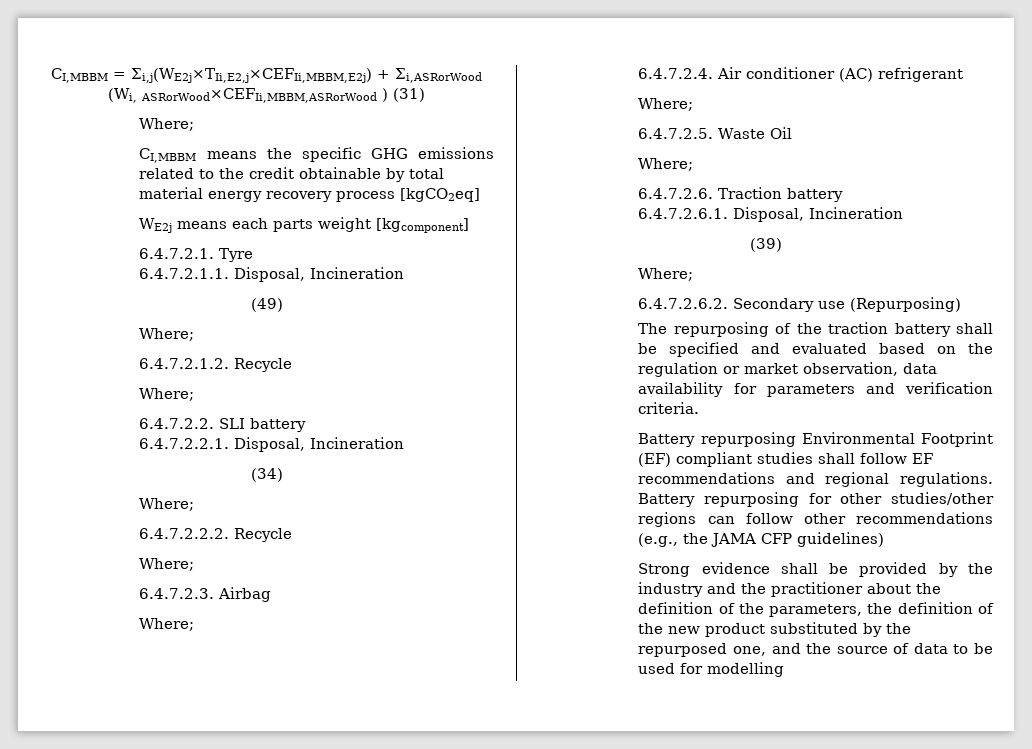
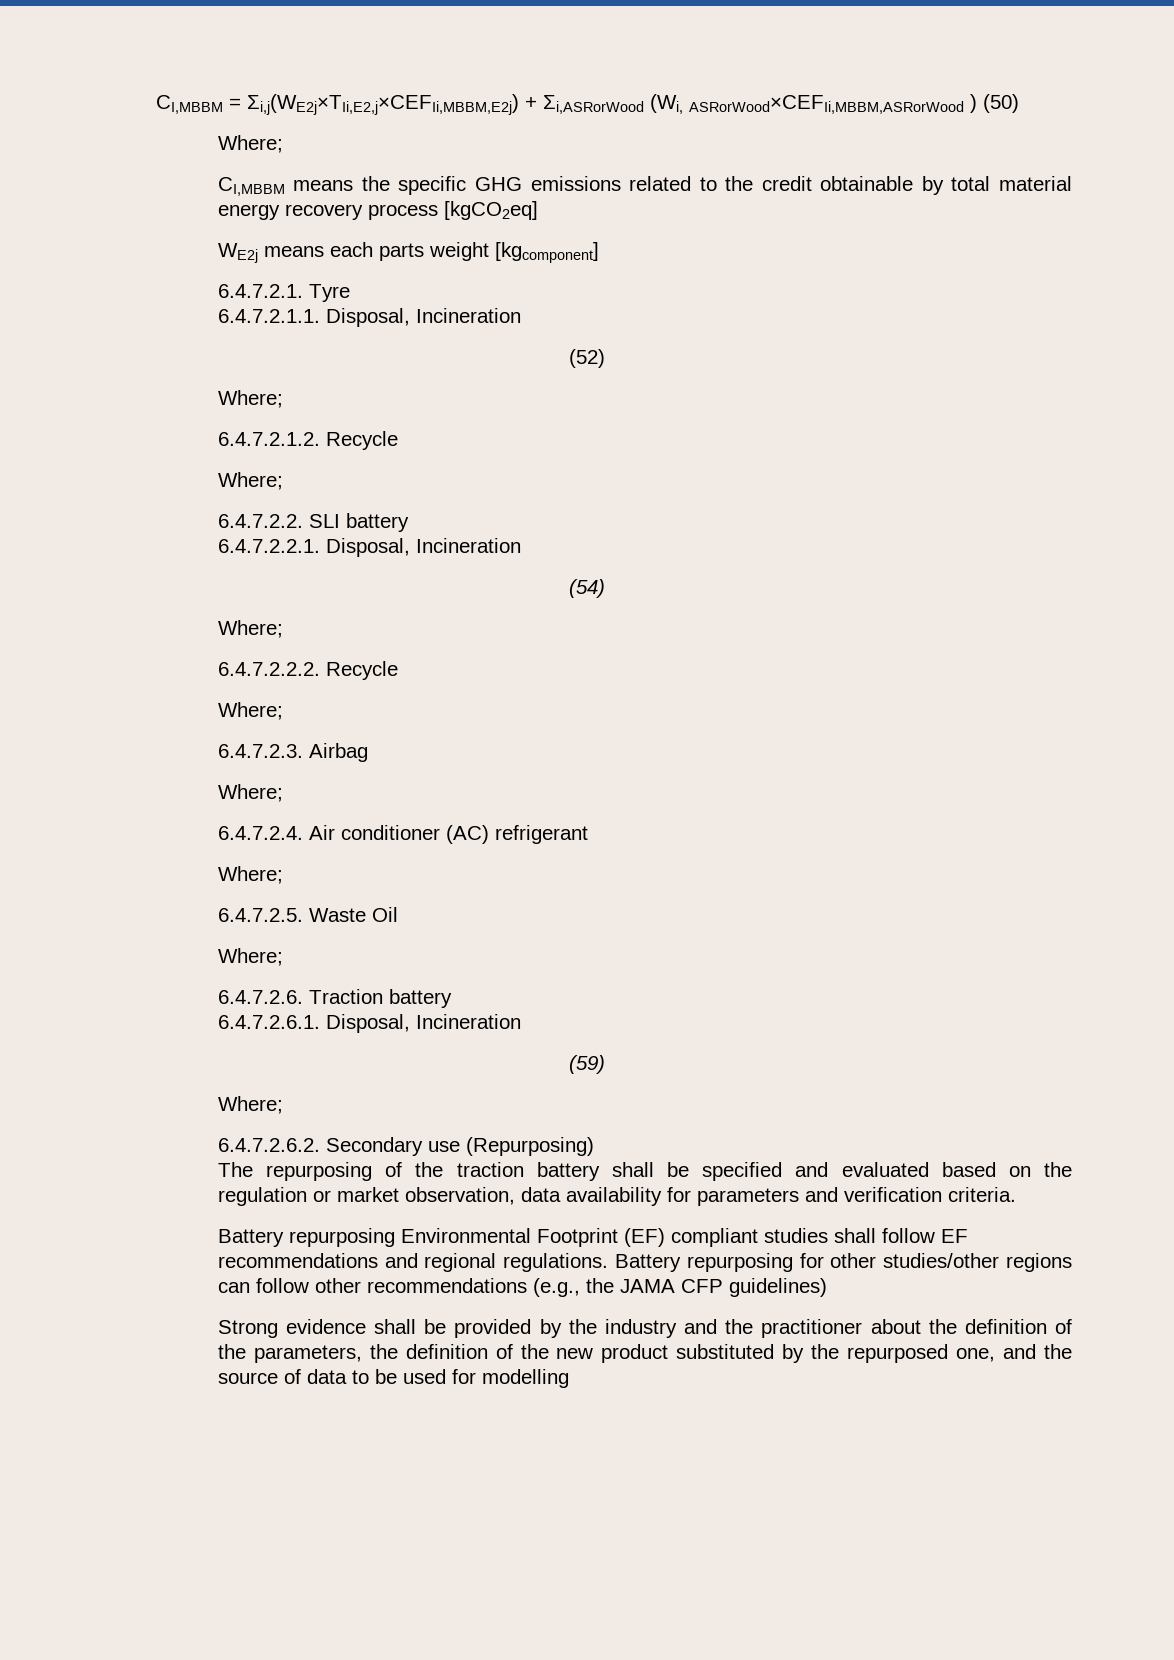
[393,88,425,102] (31) -> [982,94,1019,113] (50)
[250,298,283,312] (49) -> [569,349,605,368] (52)
[250,468,283,482] (34) -> [569,579,605,598] (54)
[749,238,782,252] (39) -> [569,1055,605,1074] (59)

